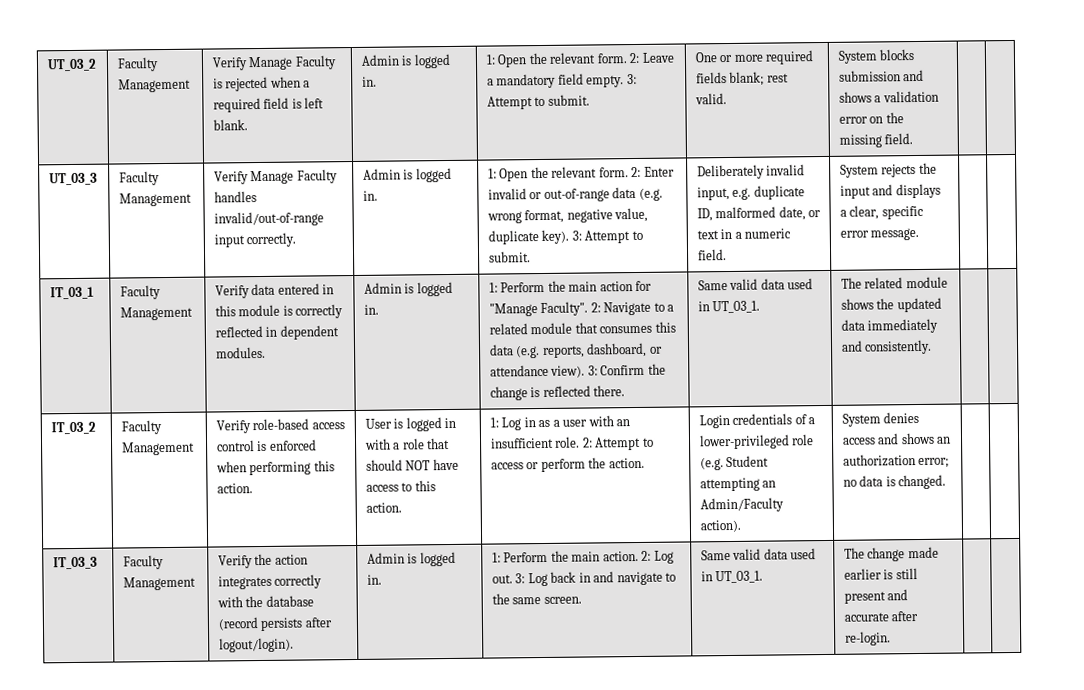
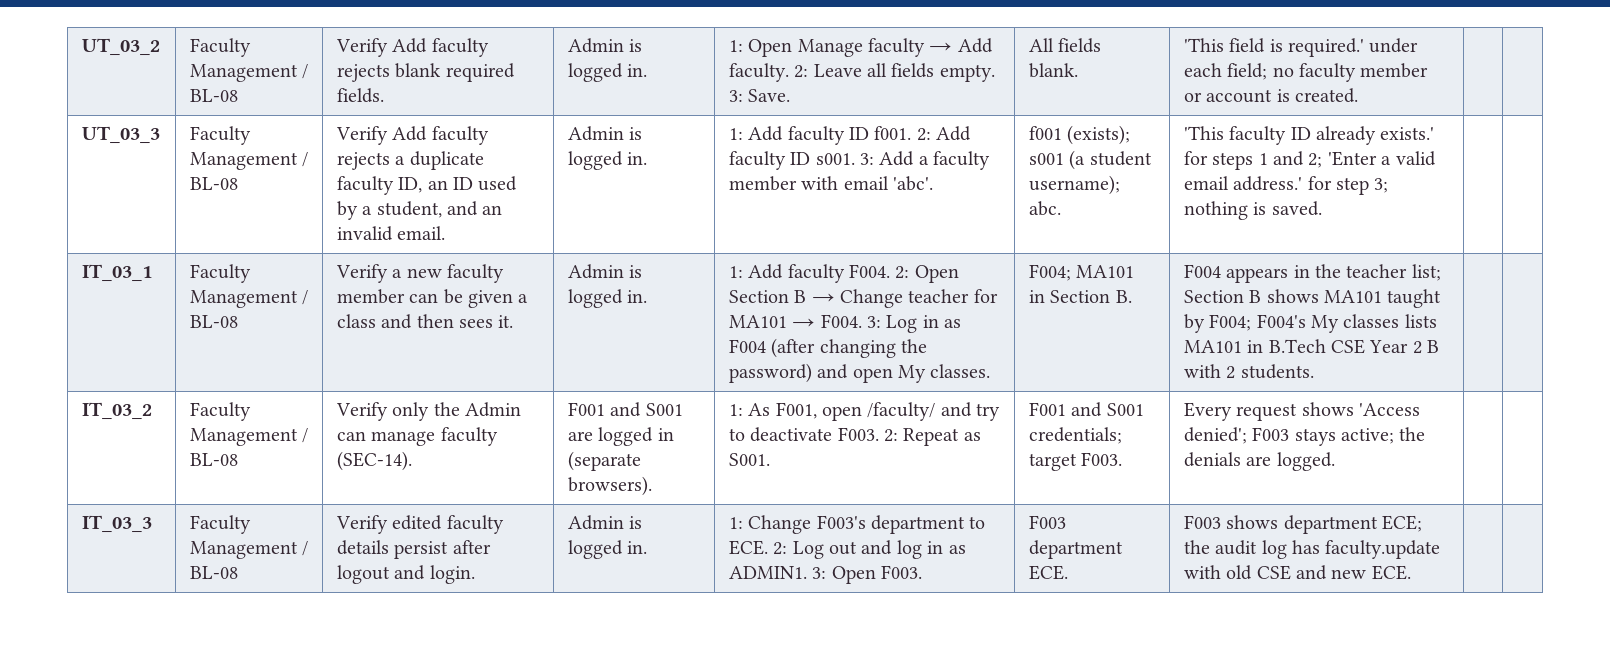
[211,55,337,71] [212,76,311,92] [212,97,325,113] [212,119,248,131] [360,53,451,69] [361,76,377,87] [485,52,675,68] [486,73,637,89] [486,94,590,110] [694,50,815,65] [695,71,789,86] [694,93,727,105] [837,49,915,64] [838,69,925,82] [838,90,939,103] [838,112,904,124] [838,133,914,148] | Verify Manage Faculty is rejected when a required field is left blank. | Admin is logged in. | 1: Open the relevant form. 2: Leave a mandatory field empty. 3: Attempt to submit. | One or more required fields blank; rest valid. | System blocks submission and shows a validation error on the missing field. -> [302,64,309,79] [189,89,238,102] [335,38,489,57] [336,63,515,82] [336,88,384,103] [567,38,643,53] [567,63,648,82] [728,38,993,57] [728,63,995,82] [728,89,791,102] [1028,38,1102,53] [1028,63,1078,78] [1183,38,1419,57] [1183,63,1429,82] [1183,88,1358,103] / BL-08 | Verify Add faculty rejects blank required fields. | Admin is logged in. | 1: Open Manage faculty → Add faculty. 2: Leave all fields empty. 3: Save. | All fields blank. | 'This field is required.' under each field; no faculty member or account is created.
[213,169,338,185] [213,191,257,203] [213,211,324,227] [213,232,297,248] [362,167,452,183] [362,190,378,201] [487,166,675,182] [487,186,663,202] [486,207,649,224] [487,229,643,245] [488,251,531,263] [696,164,806,180] [696,185,805,201] [696,206,822,222] [696,228,792,240] [696,249,727,261] [839,162,937,178] [839,183,941,199] [839,205,924,220] [839,227,920,241] | Verify Manage Faculty handles invalid/out-of-range input correctly. | Admin is logged in. | 1: Open the relevant form. 2: Enter invalid or out-of-range data (e.g. wrong format, negative value, duplicate key). 3: Attempt to submit. | Deliberately invalid input, e.g. duplicate ID, malformed date, or text in a numeric field. | System rejects the input and displays a clear, specific error message. -> [302,152,309,167] [189,177,238,190] [335,126,489,145] [336,151,484,170] [336,176,518,195] [336,201,503,220] [336,226,446,241] [567,126,643,141] [567,151,648,170] [728,126,972,145] [728,151,991,170] [728,176,933,191] [1028,125,1131,145] [1028,150,1152,170] [1028,175,1120,195] [1028,201,1061,216] [1183,126,1435,145] [1183,151,1436,170] [1183,176,1389,195] [1183,201,1322,220] / BL-08 | Verify Add faculty rejects a duplicate faculty ID, an ID used by a student, and an invalid email. | Admin is logged in. | 1: Add faculty ID f001. 2: Add faculty ID s001. 3: Add a faculty member with email 'abc'. | f001 (exists); s001 (a student username); abc. | 'This faculty ID already exists.' for steps 1 and 2; 'Enter a valid email address.' for step 3; nothing is saved.
[214,283,335,299] [214,304,344,319] [214,325,339,340] [215,346,266,359] [363,281,453,297] [363,304,379,315] [488,280,653,293] [488,301,675,317] [488,321,676,335] [488,342,663,359] [489,363,666,378] [489,385,626,401] [697,278,814,291] [697,300,761,314] [840,276,948,289] [840,297,942,313] [840,318,939,334] [840,339,933,355] | Verify data entered in this module is correctly reflected in dependent modules. | Admin is logged in. | 1: Perform the main action for "Manage Faculty". 2: Navigate to a related module that consumes this data (e.g. reports, dashboard, or attendance view). 3: Confirm the change is reflected there. | Same valid data used in UT_03_1. | The related module shows the updated data immediately and consistently. -> [302,290,309,305] [189,315,238,328] [335,264,504,283] [336,289,529,308] [336,314,514,329] [567,264,643,279] [567,289,648,308] [728,264,959,283] [728,289,998,308] [728,314,962,333] [728,338,927,358] [728,363,991,383] [1028,264,1135,281] [1028,290,1132,303] [1183,264,1441,283] [1183,289,1442,308] [1183,314,1437,333] [1183,339,1440,354] [1183,364,1314,379] / BL-08 | Verify a new faculty member can be given a class and then sees it. | Admin is logged in. | 1: Add faculty F004. 2: Open Section B → Change teacher for MA101 → F004. 3: Log in as F004 (after changing the password) and open My classes. | F004; MA101 in Section B. | F004 appears in the teacher list; Section B shows MA101 taught by F004; F004's My classes lists MA101 in B.Tech CSE Year 2 B with 2 students.
[215,418,345,434] [215,439,317,452] [215,460,335,476] [216,483,253,494] [364,417,457,432] [363,437,451,450] [365,458,459,471] [365,480,436,492] [365,502,402,513] [489,415,631,431] [489,436,654,451] [490,457,645,473] [698,413,816,429] [698,434,815,450] [699,455,770,471] [699,477,777,492] [699,497,784,513] [699,519,742,533] [841,411,920,427] [842,432,952,445] [842,454,950,469] [842,474,947,490] | Verify role-based access control is enforced when performing this action. | User is logged in with a role that should NOT have access to this action. | 1: Log in as a user with an insufficient role. 2: Attempt to access or perform the action. | Login credentials of a lower-privileged role (e.g. Student attempting an Admin/Faculty action). | System denies access and shows an authorization error; no data is changed. -> [302,428,309,443] [189,453,238,466] [335,402,521,421] [336,427,498,446] [336,451,412,471] [567,402,683,417] [567,427,674,446] [567,451,641,471] [567,476,652,496] [728,402,1001,421] [728,427,981,446] [728,453,770,466] [1028,402,1144,417] [1028,427,1122,444] [1028,452,1123,471] [1183,402,1420,421] [1183,427,1426,446] [1183,452,1335,471] / BL-08 | Verify only the Admin can manage faculty (SEC-14). | F001 and S001 are logged in (separate browsers). | 1: As F001, open /faculty/ and try to deactivate F003. 2: Repeat as S001. | F001 and S001 credentials; target F003. | Every request shows 'Access denied'; F003 stays active; the denials are logged.
[217,553,308,569] [217,574,323,590] [216,595,314,608] [217,617,332,632] [218,637,294,653] [366,551,456,567] [366,574,382,585] [491,550,674,564] [491,571,677,587] [491,593,582,605] [700,548,817,561] [700,570,764,584] [843,546,939,562] [843,568,918,580] [843,589,909,604] [843,611,919,622] [844,631,891,646] | Verify the action integrates correctly with the database (record persists after logout/login). | Admin is logged in. | 1: Perform the main action. 2: Log out. 3: Log back in and navigate to the same screen. | Same valid data used in UT_03_1. | The change made earlier is still present and accurate after re-login. -> [302,541,309,556] [189,566,238,579] [335,515,504,534] [336,540,491,559] [336,565,475,584] [567,515,643,530] [567,540,648,559] [728,515,986,534] [728,540,966,559] [728,565,922,584] [1028,515,1066,529] [1028,540,1123,559] [1028,565,1068,580] [1183,515,1422,534] [1183,540,1441,559] [1183,565,1411,580] / BL-08 | Verify edited faculty details persist after logout and login. | Admin is logged in. | 1: Change F003's department to ECE. 2: Log out and log in as ADMIN1. 3: Open F003. | F003 department ECE. | F003 shows department ECE; the audit log has faculty.update with old CSE and new ECE.

